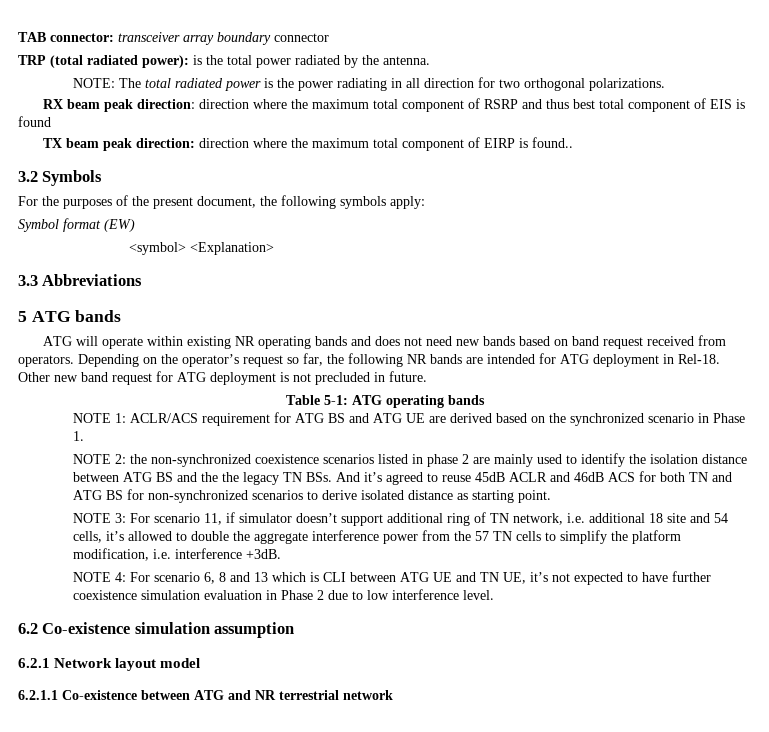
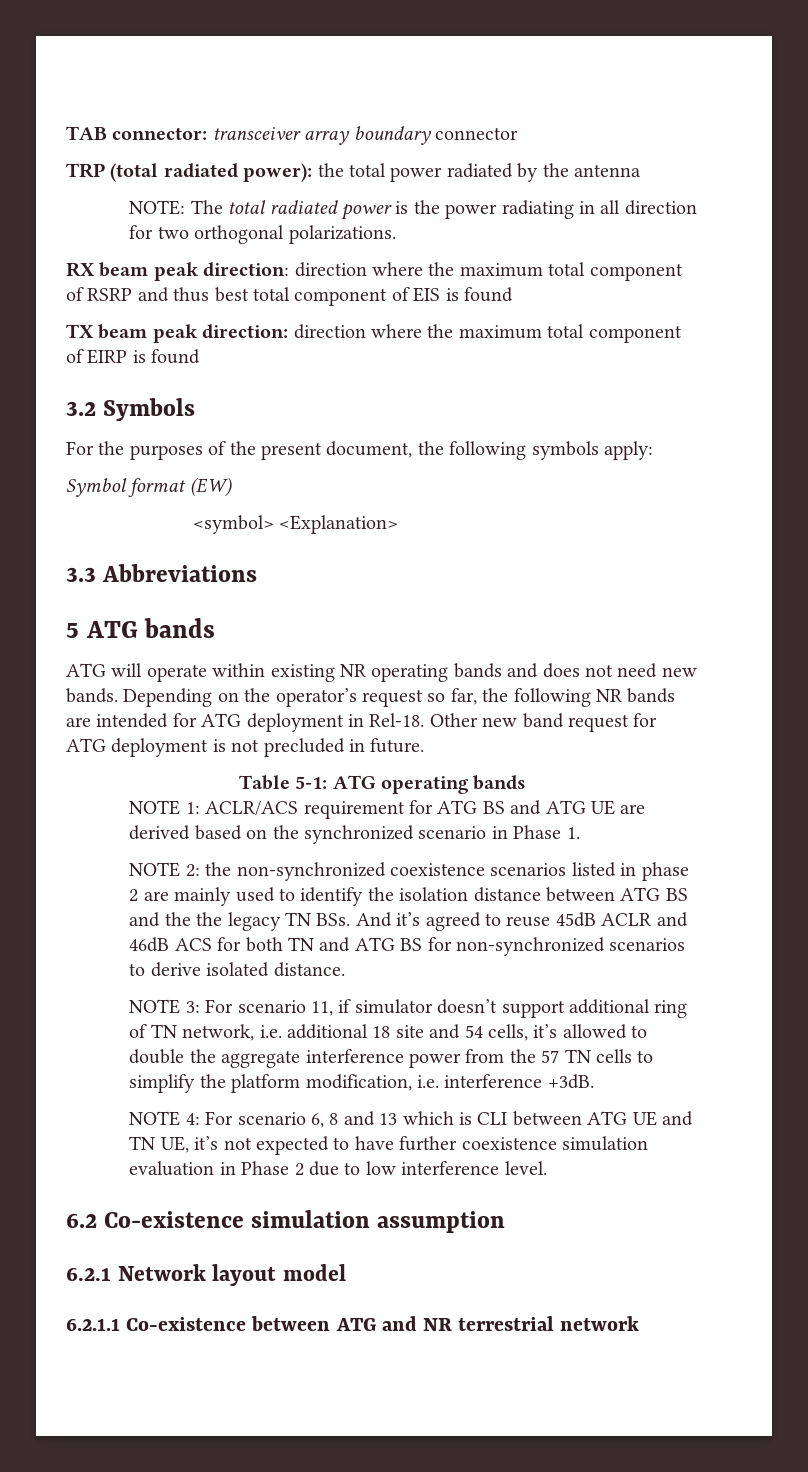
[193,55,202,65] is -> (313, 172) none
[383,56,430,65] antenna. -> [573,164,641,177] antenna
[532,137,574,148] found.. -> [151,349,201,364] found
[483,335,727,349] [18,355,74,367] bands based on band request received from operators. -> [66,688,118,703] bands.
[408,490,552,503] distance as starting point. -> [273,962,345,977] distance.

